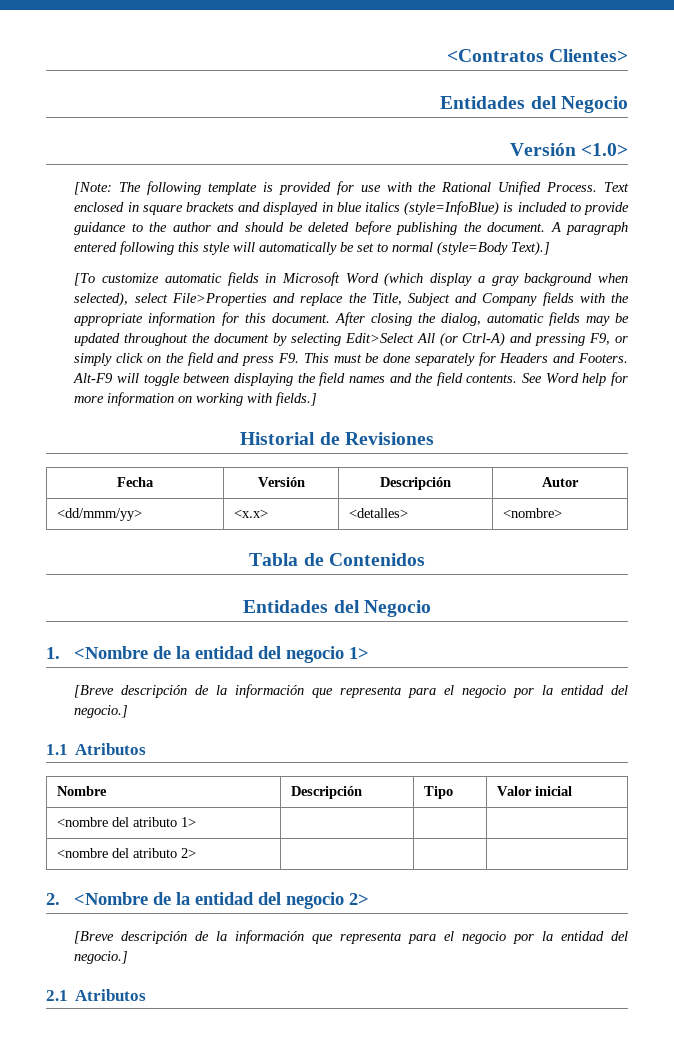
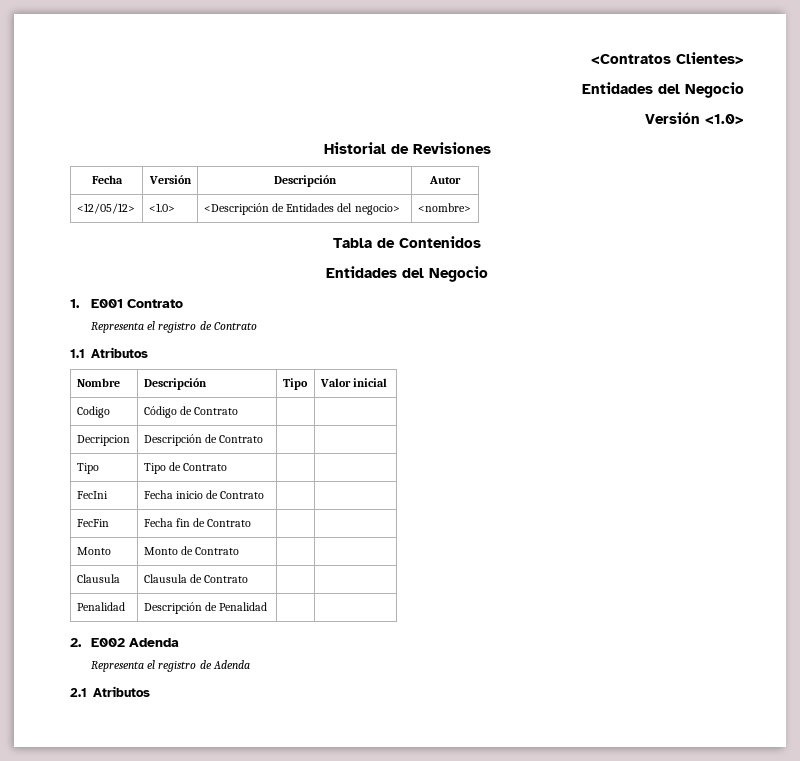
[74,181,629,195] [74,201,629,216] [74,221,628,235] [74,241,551,256] [74,272,628,287] [74,292,629,307] [74,312,629,326] [74,332,628,347] [74,352,629,366] [73,372,628,386] [74,392,318,406] // [Note: The following template is provided for use with the Rational Unified Process. Text enclosed in square brackets and displayed in blue italics (style=InfoBlue) is included to provide guidance to the author and should be deleted before publishing the document. A paragraph entered following this style will automatically be set to normal (style=Body Text).] // [To customize automatic fields in Microsoft Word (which display a gray background when selected), select File>Properties and replace the Title, Subject and Company fields with the appropriate information for this document. After closing the dialog, automatic fields may be updated throughout the document by selecting Edit>Select All (or Ctrl-A) and pressing F9, or simply click on the field and press F9. This must be done separately for Headers and Footers. Alt-F9 will toggle between displaying the field names and the field contents. See Word help for more information on working with fields.] -> (744, 119) none
[56,508,142,521] [233,509,268,518] [348,508,408,518] <dd/mmm/yy> | <x.x> | <detalles> -> [76,203,135,214] [148,203,175,212] [203,203,400,215] <12/05/12> | <1.0> | <Descripción de Entidades del negocio>
[74,646,370,663] [74,684,628,698] [74,705,129,718] <Nombre de la entidad del negocio 1> // [Breve descripción de la información que representa para el negocio por la entidad del negocio.] -> [90,299,183,308] [90,321,257,333] E001 Contrato // Representa el registro de Contrato
[56,817,196,827] [56,848,196,858] [46,892,370,909] [74,930,628,944] [74,951,129,964] <nombre del atributo 1> | | | // <nombre del atributo 2> | | | // 2. <Nombre de la entidad del negocio 2> // [Breve descripción de la información que representa para el negocio por la entidad del negocio.] -> [76,406,110,418] [143,406,239,418] [76,435,130,446] [143,434,264,446] [76,463,99,474] [143,462,228,474] [76,491,108,499] [143,490,265,499] [76,519,109,527] [143,518,252,527] [76,547,111,555] [143,546,240,555] [76,574,120,583] [143,574,249,583] [76,602,125,611] [143,602,268,614] [70,638,179,647] [90,660,250,672] Codigo | Código de Contrato | | // Decripcion | Descripción de Contrato | | // Tipo | Tipo de Contrato | | // FecIni | Fecha inicio de Contrato | | // FecFin | Fecha fin de Contrato | | // Monto | Monto de Contrato | | // Clausula | Clausula de Contrato | | // Penalidad | Descripción de Penalidad | | // 2. E002 Adenda // Representa el registro de Adenda

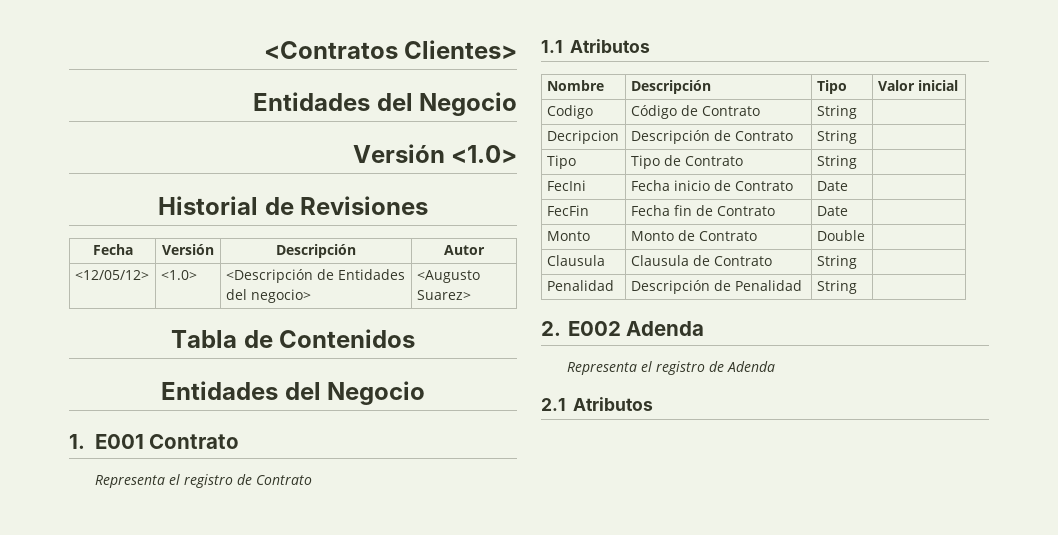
[417,203,471,212] <nombre> -> [416,270,480,283] [416,290,471,300] <Augusto Suarez>
(239, 411) none -> [816,105,857,119] String
(264, 439) none -> [816,130,857,144] String
(228, 467) none -> [816,155,857,169] String
(265, 495) none -> [816,181,848,191] Date
(252, 523) none -> [816,206,848,216] Date
(240, 551) none -> [816,230,865,241] Double
(249, 579) none -> [816,255,857,269] String
(268, 606) none -> [816,280,857,294] String

